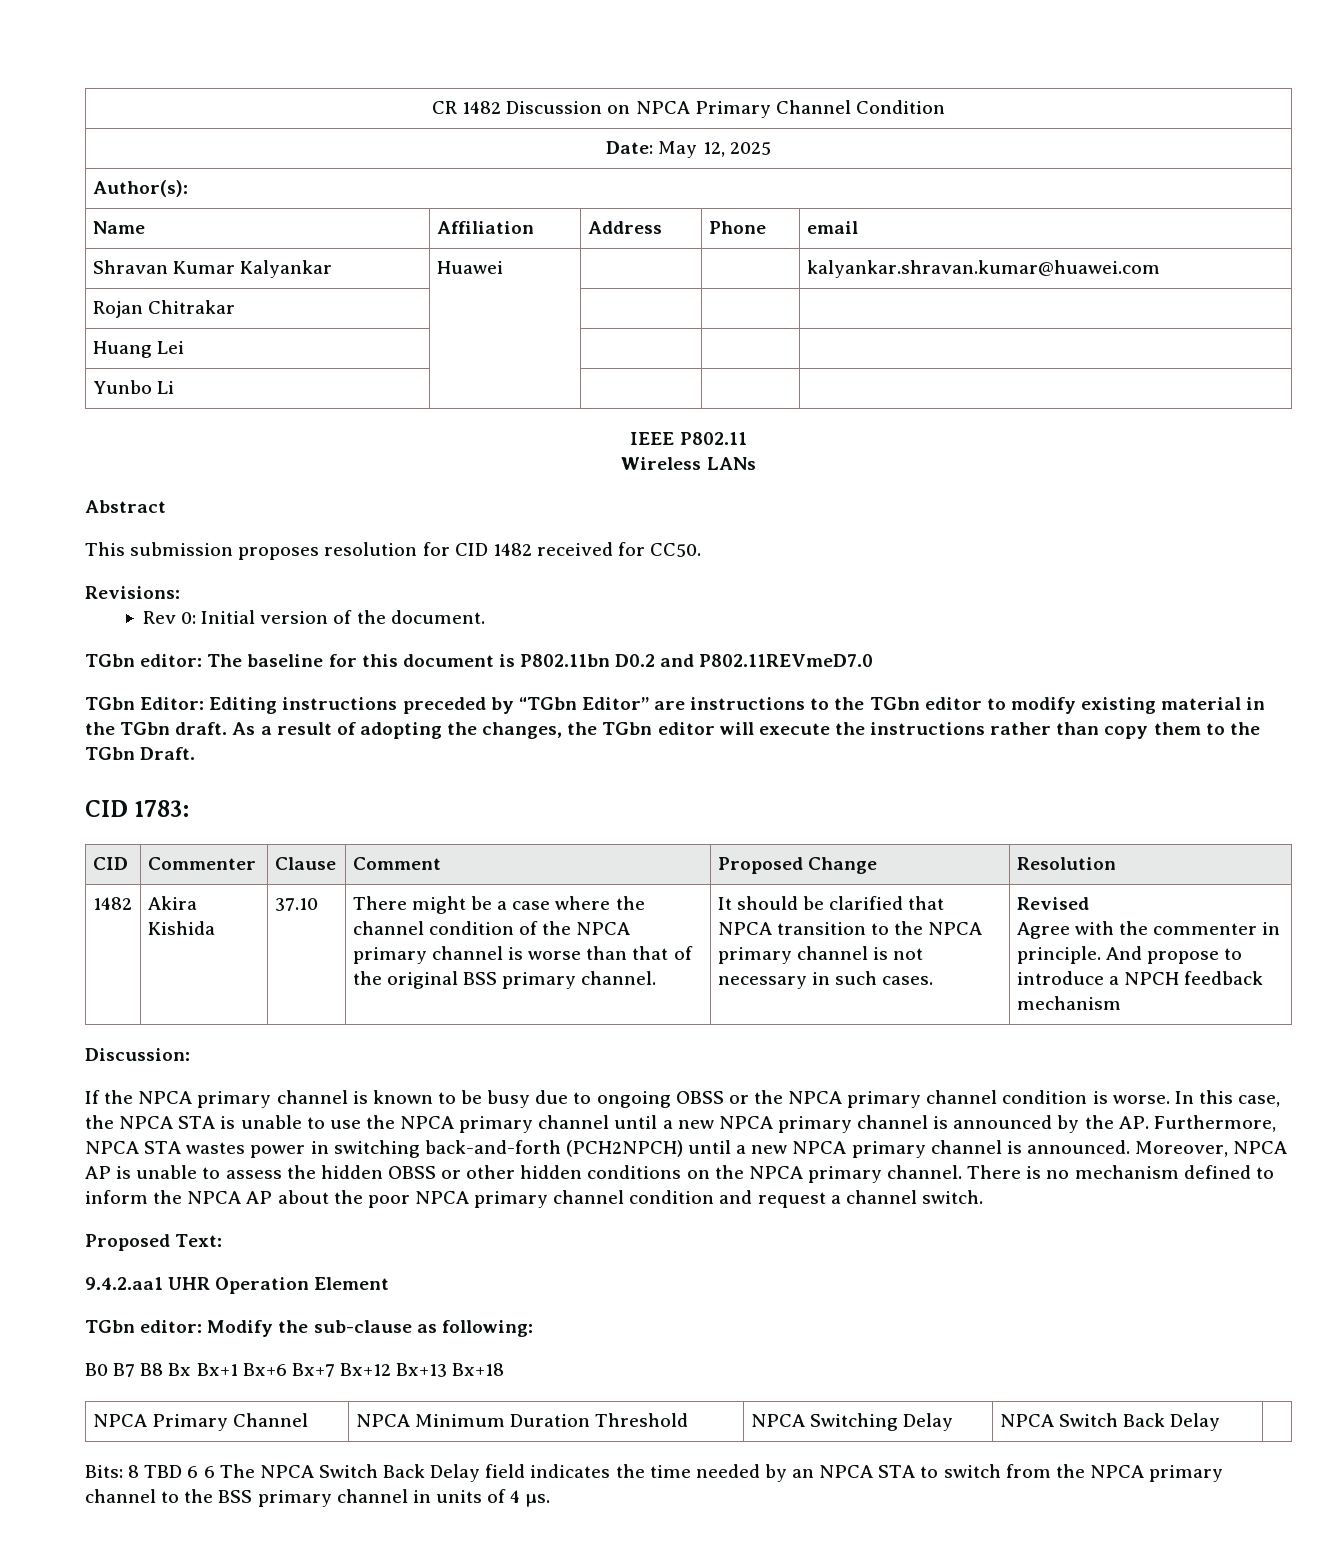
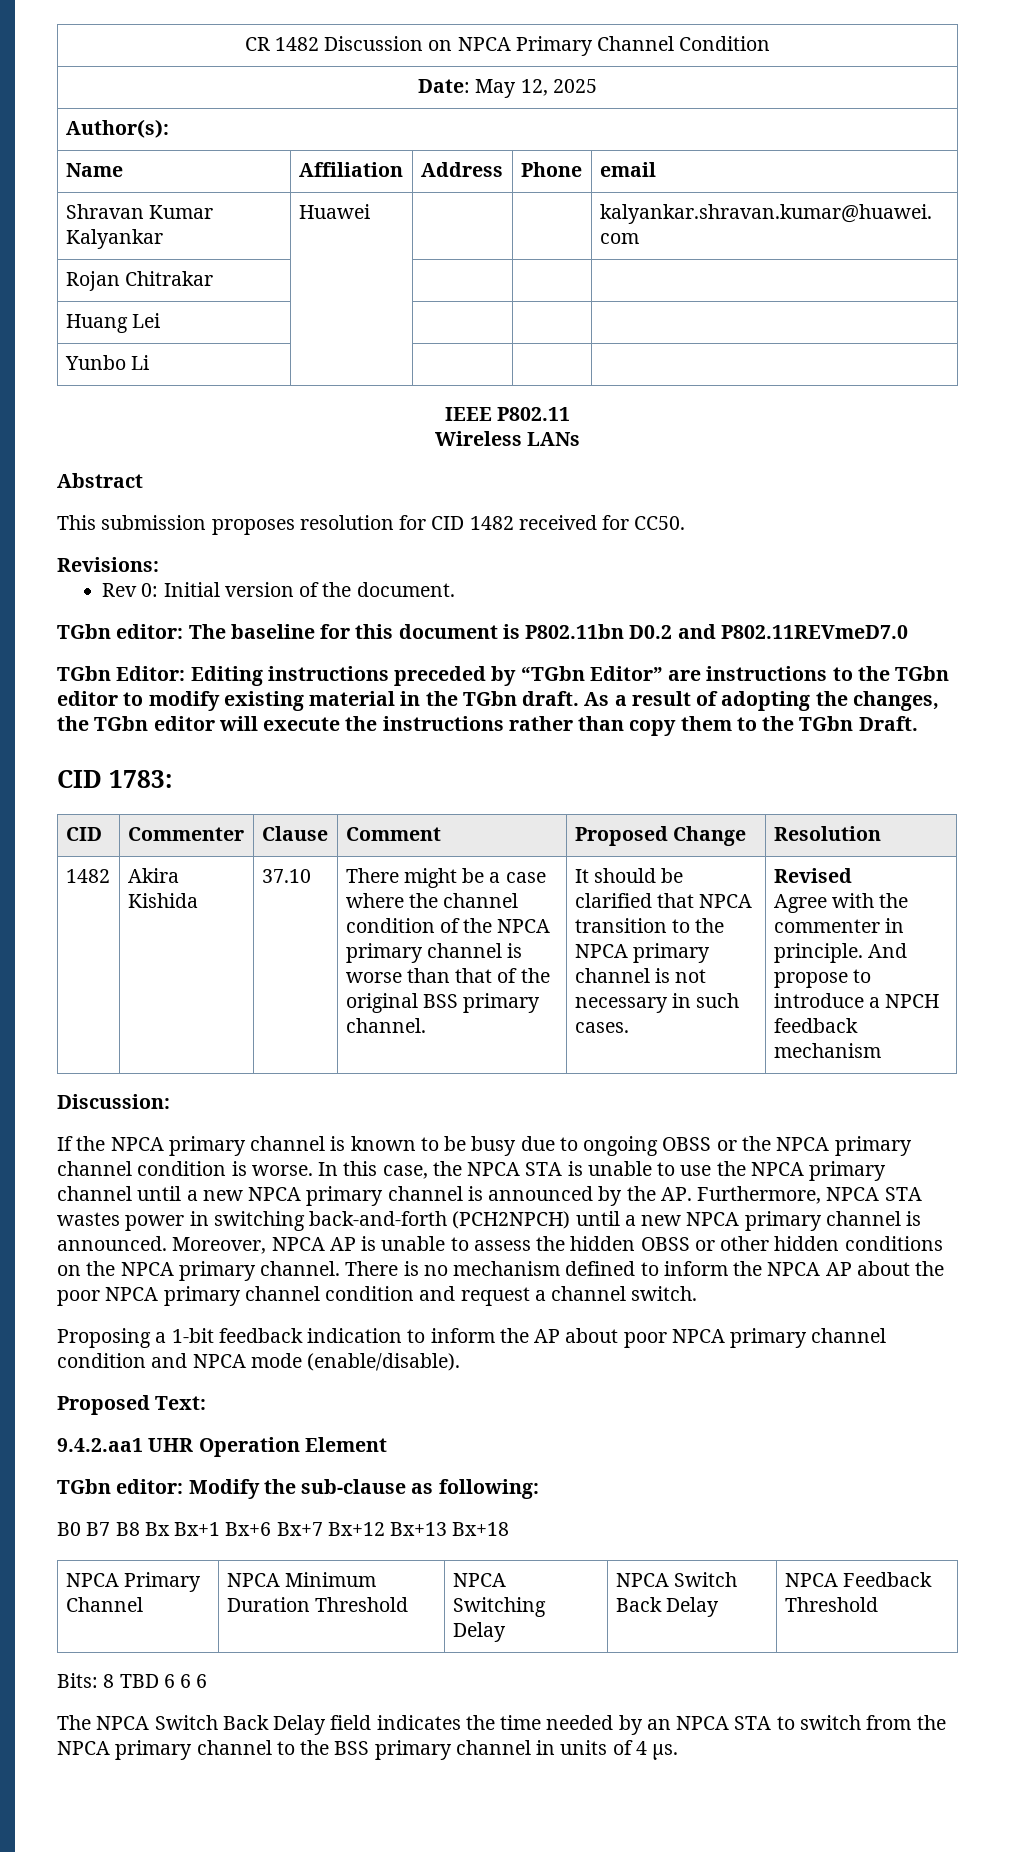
(983, 1197) none -> [57,1328,887,1348] [57,1353,461,1371] // Proposing a 1-bit feedback indication to inform the AP about poor NPCA primary channel condition and NPCA mode (enable/disable).
(1221, 1422) none -> [784,1572,932,1587] [784,1597,878,1612] NPCA Feedback Threshold
(215, 1472) none -> [196,1674,208,1688] 6 //

